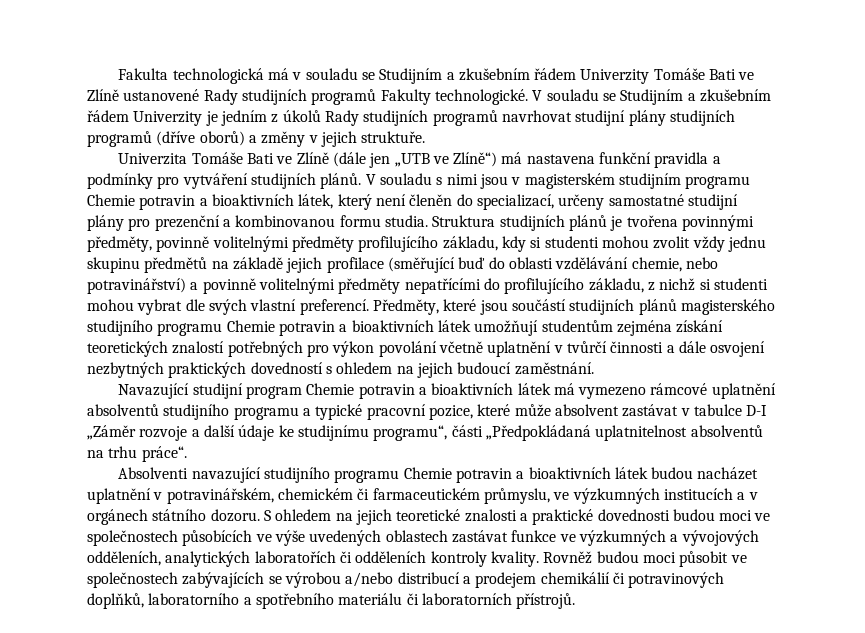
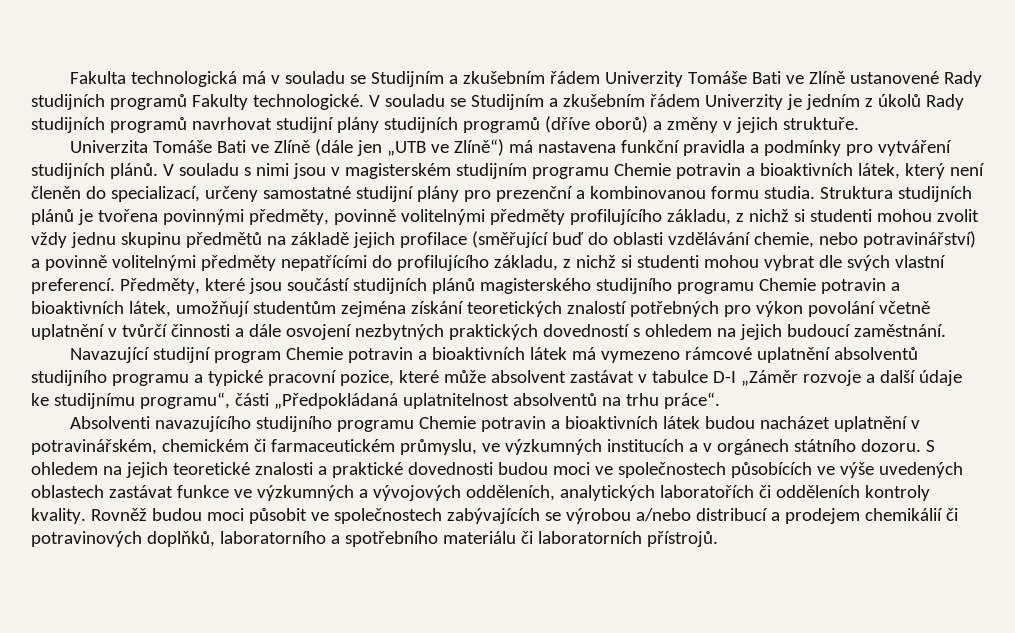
[501,236,526,252] kdy -> [735,209,789,222] z nichž
[437,320,471,332] látek -> [128,301,171,317] látek,
[191,467,261,483] navazující -> [155,416,252,432] navazujícího

